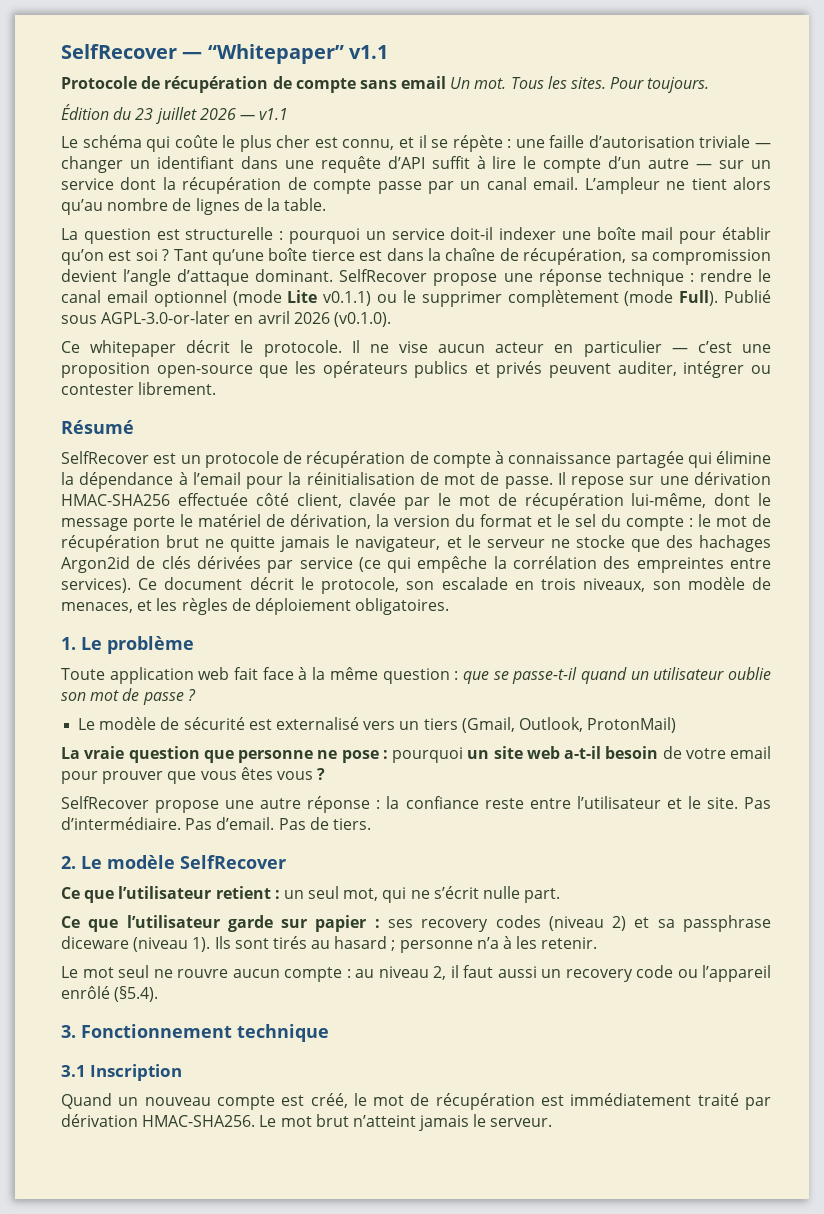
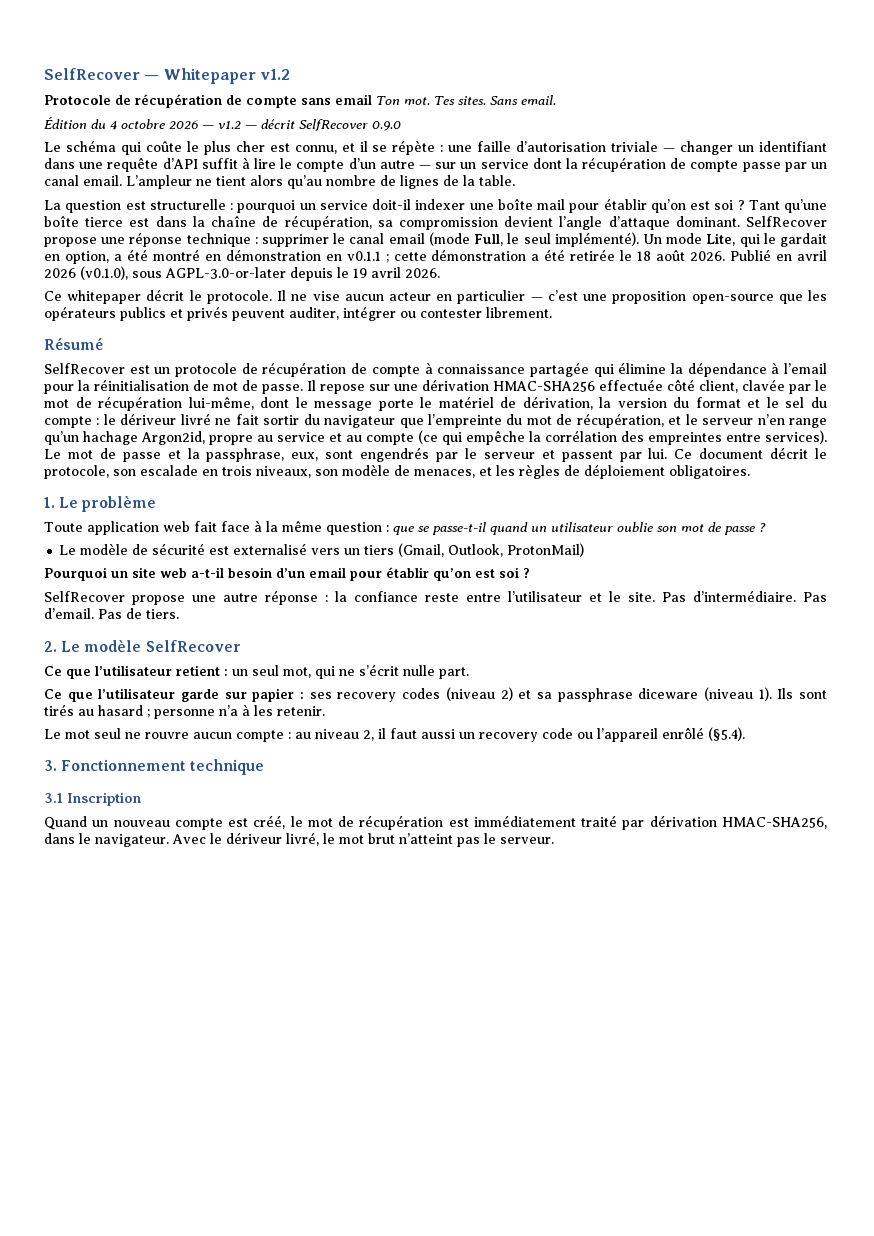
[207,44,388,64] “Whitepaper” v1.1 -> [163,68,290,84] Whitepaper v1.2
[450,76,710,93] [61,104,289,124] Un mot. Tous les sites. Pour toujours. // Édition du 23 juillet 2026 — v1.1 -> [376,95,556,105] [44,117,401,131] Ton mot. Tes sites. Sans email. // Édition du 4 octobre 2026 — v1.2 — décrit SelfRecover 0.9.0
[699,269,752,282] rendre -> [262,234,330,247] supprimer
[153,290,772,307] [61,311,391,327] optionnel (mode Lite v0.1.1) ou le supprimer complètement (mode Full). Publié sous AGPL-3.0-or-later en avril 2026 (v0.1.0). -> [428,232,828,247] [44,249,828,264] [44,266,440,281] (mode Full, le seul implémenté). Un mode Lite, qui le gardait en option, a été montré en démonstration en v0.1.1 ; cette démonstration a été retirée le 18 août 2026. Publié en avril 2026 (v0.1.0), sous AGPL-3.0-or-later depuis le 19 avril 2026.
[716,514,771,527] [61,535,771,552] [61,556,353,573] mot de récupération brut ne quitte jamais le navigateur, et le serveur ne stocke que des hachages Argon2id de clés dérivées par service -> [120,413,828,428] [44,431,414,445] dériveur livré ne fait sortir du navigateur que l’empreinte du mot de récupération, et le serveur n’en range qu’un hachage Argon2id, propre au service et au compte
(131, 585) none -> [44,447,668,462] Le mot de passe et la passphrase, eux, sont engendrés par le serveur et passent par lui.
[61,746,463,763] La vraie question que personne ne pose : pourquoi -> [44,567,107,581] Pourquoi
[662,746,771,759] [61,767,313,784] de votre email pour prouver que vous êtes vous -> [276,567,519,581] d’un email pour établir qu’on est soi
[142,1115,277,1127] HMAC-SHA256. Le -> [721,817,827,829] [44,832,335,847] HMAC-SHA256, dans le navigateur. Avec le dériveur livré, le
[419,1115,470,1131] jamais -> [457,837,480,847] pas

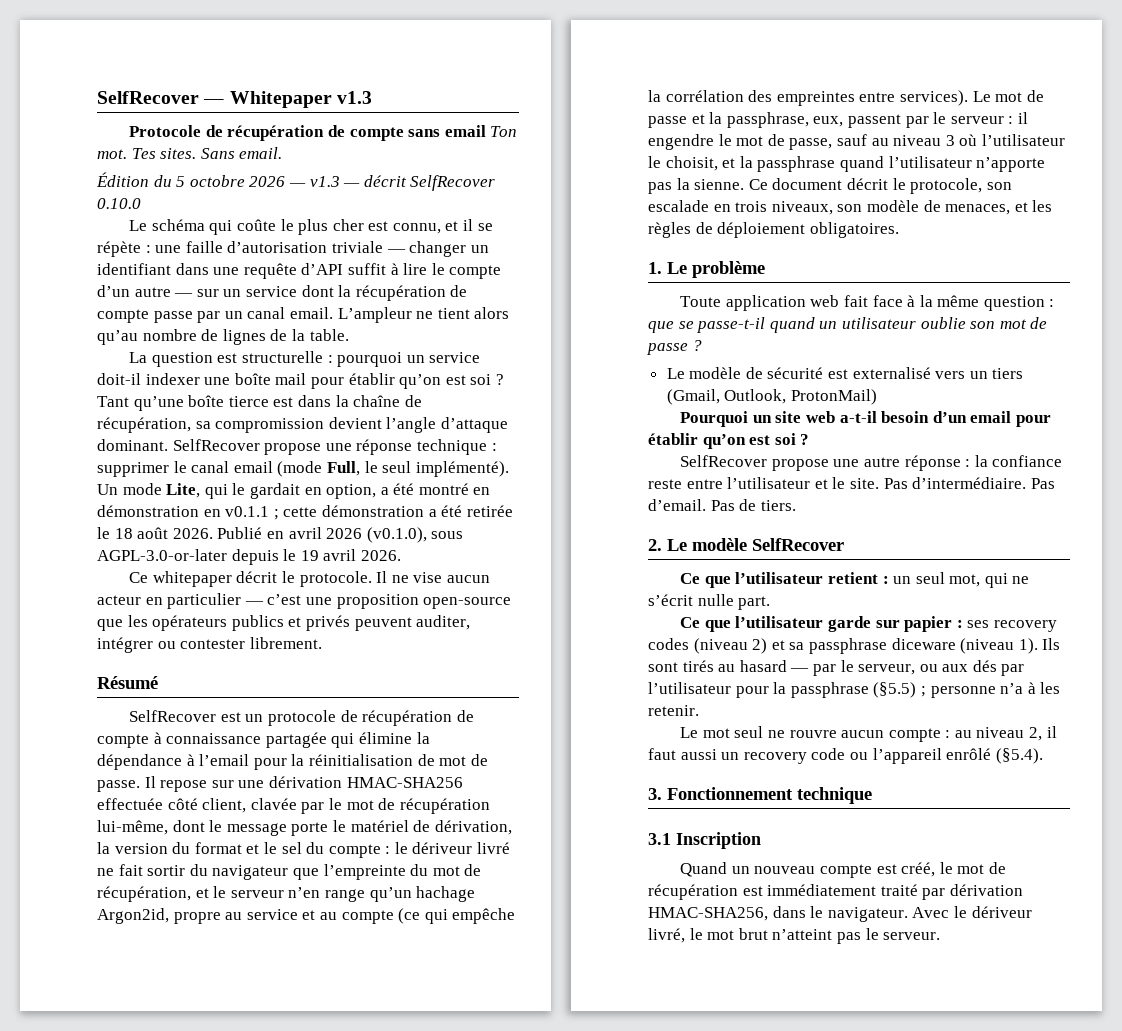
[259,69,290,80] v1.2 -> [336,91,372,104] v1.3
[110,120,117,130] 4 -> [176,176,186,187] 5
[218,121,241,129] v1.2 -> [309,176,340,187] v1.3
[372,121,401,131] 0.9.0 -> [97,198,141,209] 0.10.0
[325,447,430,462] sont engendrés -> [847,114,901,128] passent
[541,448,668,462] et passent par lui. -> [1008,112,1028,124] [648,134,1065,150] [648,156,1046,172] [648,178,745,194] : il engendre le mot de passe, sauf au niveau 3 où l’utilisateur le choisit, et la passphrase quand l’utilisateur n’apporte pas la sienne.
(143, 710) none -> [790,660,1025,676] [648,682,917,698] — par le serveur, ou aux dés par l’utilisateur pour la passphrase (§5.5)

